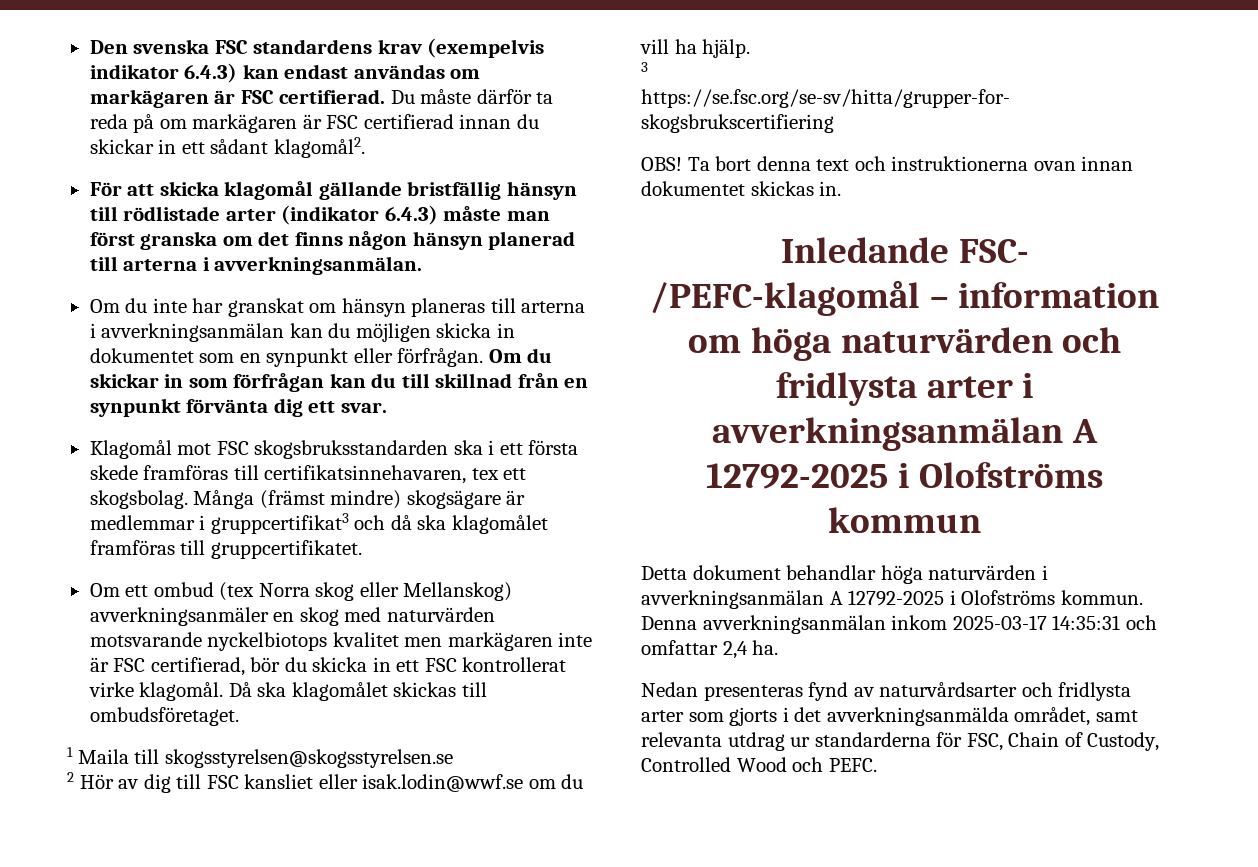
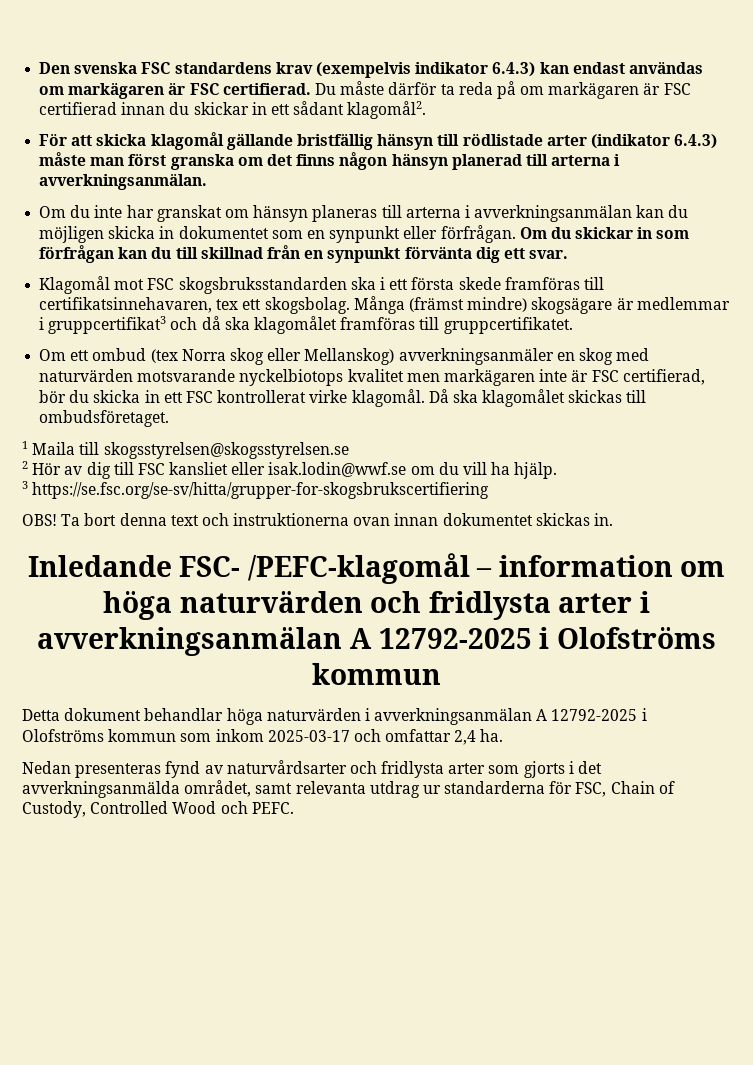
[1060,590,1143,605] [641,615,886,634] kommun. Denna avverkningsanmälan -> [108,729,212,742] kommun som
[1052,615,1121,630] 14:35:31 -> (350, 736) none

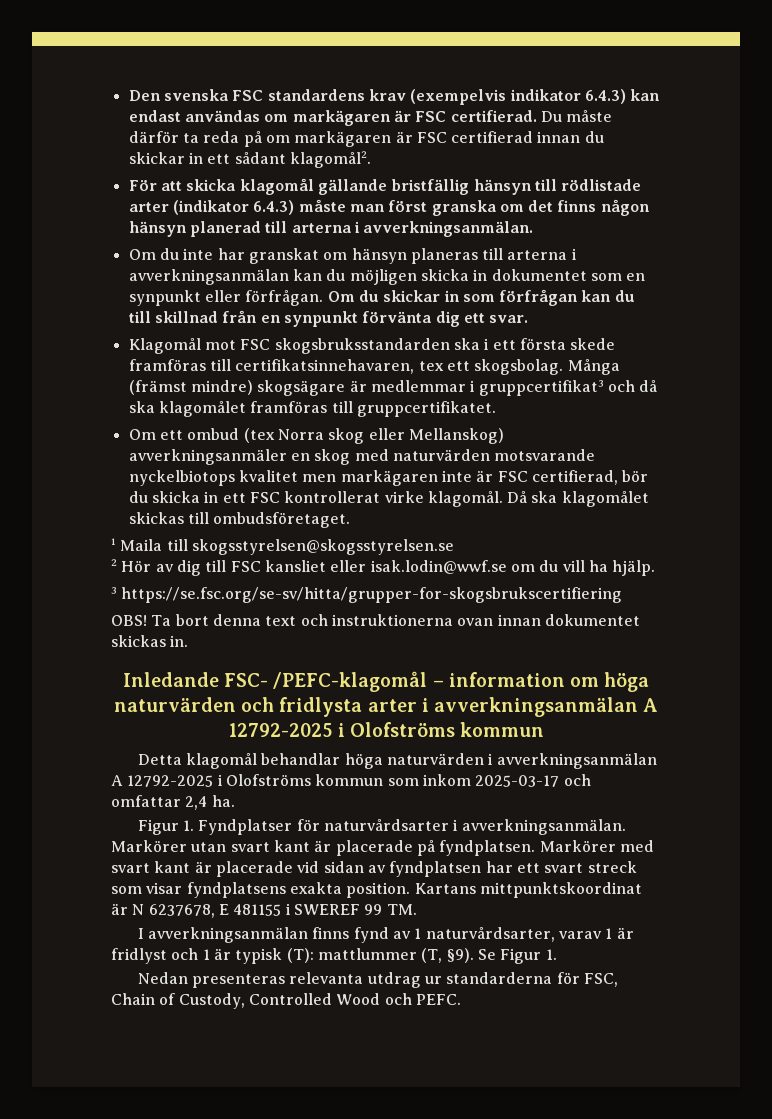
[64,708,142,721] dokument -> [186,753,258,769] klagomål
[22,760,603,778] [22,780,293,798] Nedan presenteras fynd av naturvårdsarter och fridlysta arter som gjorts i det avverkningsanmälda området, samt -> [137,819,626,835] [111,840,654,856] [111,861,637,877] [111,882,642,898] [111,903,417,918] [137,927,634,943] [111,948,557,964] [137,972,286,988] Figur 1. Fyndplatser för naturvårdsarter i avverkningsanmälan. Markörer utan svart kant är placerade på fyndplatsen. Markörer med svart kant är placerade vid sidan av fyndplatsen har ett svart streck som visar fyndplatsens exakta position. Kartans mittpunktskoordinat är N 6237678, E 481155 i SWEREF 99 TM. // I avverkningsanmälan finns fynd av 1 naturvårdsarter, varav 1 är fridlyst och 1 är typisk (T): mattlummer (T, §9). Se Figur 1. // Nedan presenteras

